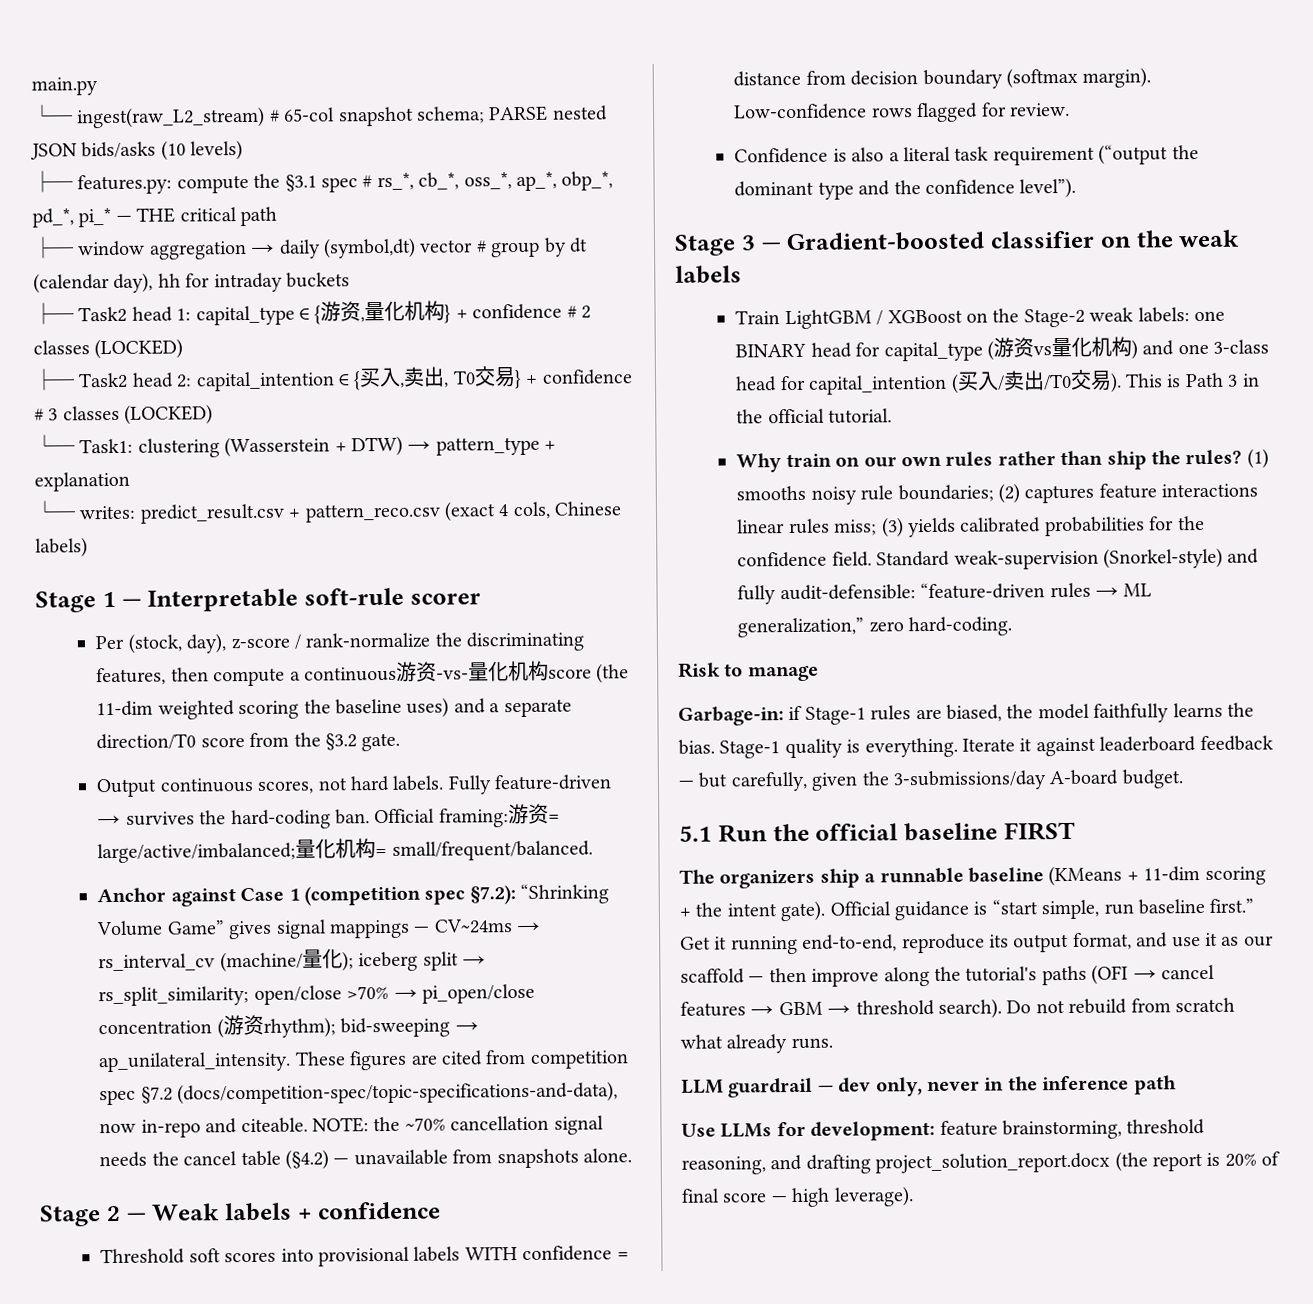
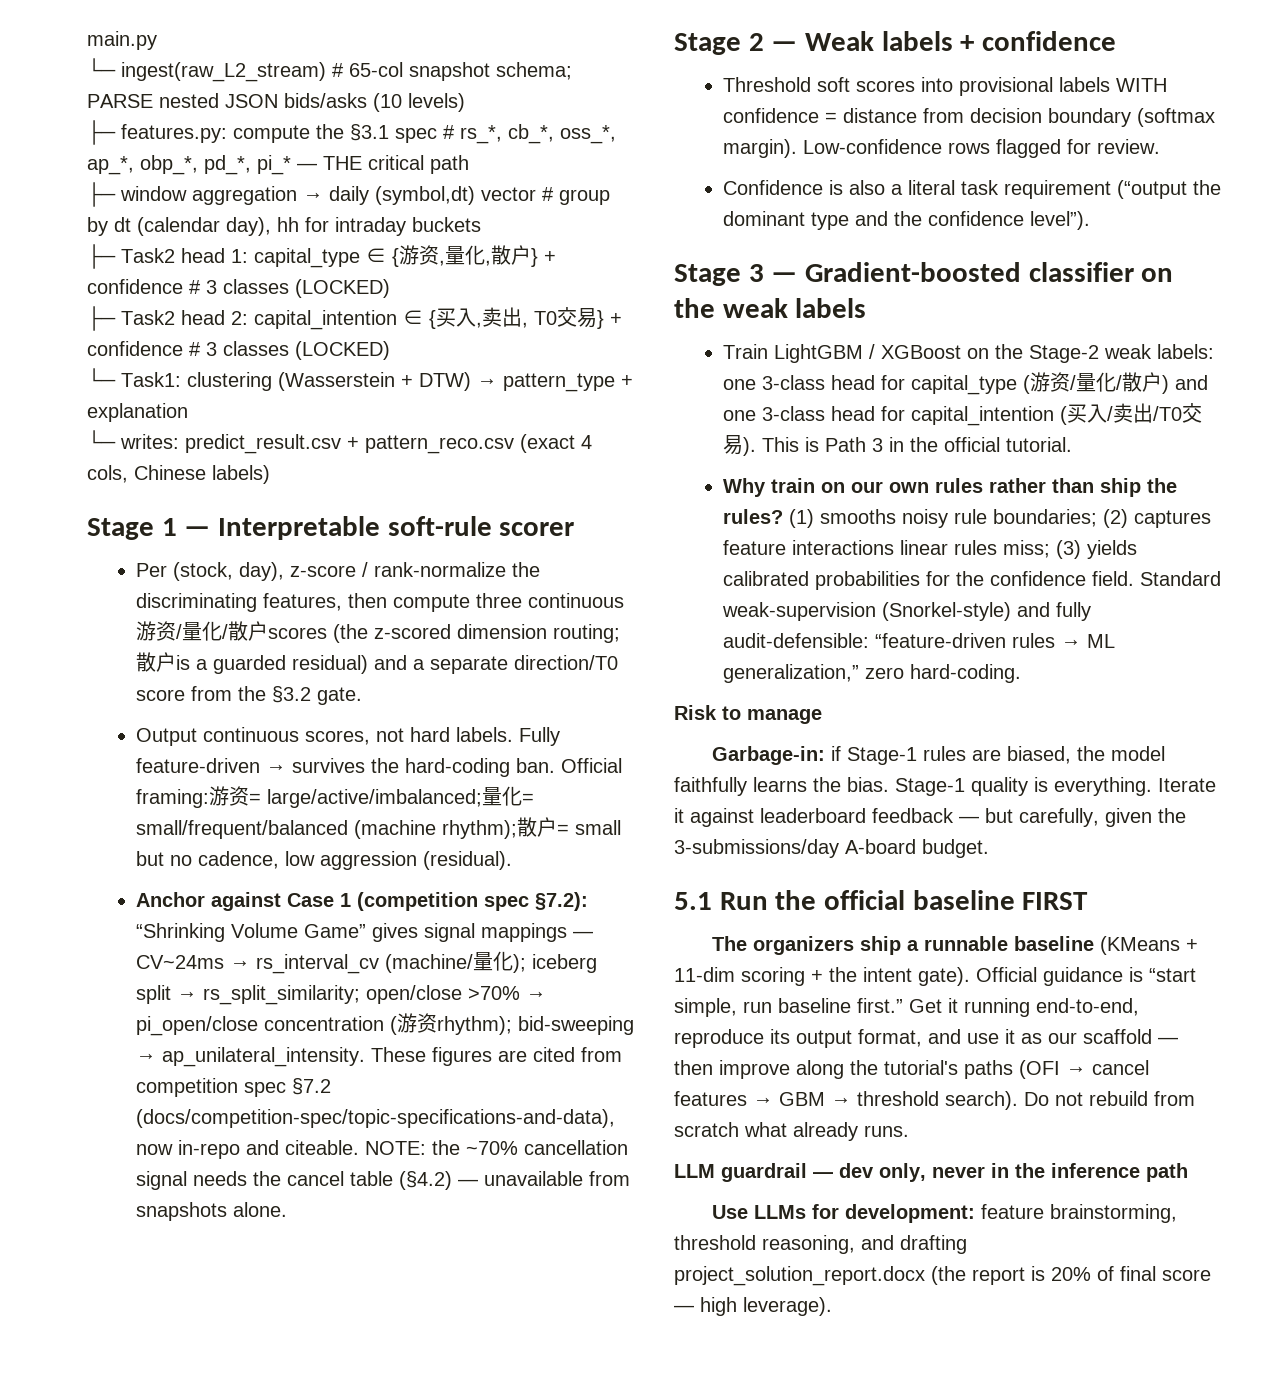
[404,300,591,324] 机构} + confidence # 2 -> [485,245,556,267] [87,279,217,294] ,散户} + confidence # 3
[289,671,301,681] a -> [476,593,523,608] three
[435,660,630,684] [96,697,450,720] -vs-量化机构score (the 11-dim weighted scoring the baseline uses) -> [176,621,621,643] [136,652,369,674] /量化/散户scores (the z-scored dimension routing;散户is a guarded residual)
[335,838,593,861] 机构= small/frequent/balanced. -> [522,793,535,804] [136,817,622,839] [136,851,513,870] = small/frequent/balanced (machine rhythm);散户= small but no cadence, low aggression (residual).
[735,343,807,358] BINARY -> [762,375,826,390] 3-class
[1032,336,1132,358] vs量化机构 -> [1070,372,1163,392] /量化/散户

